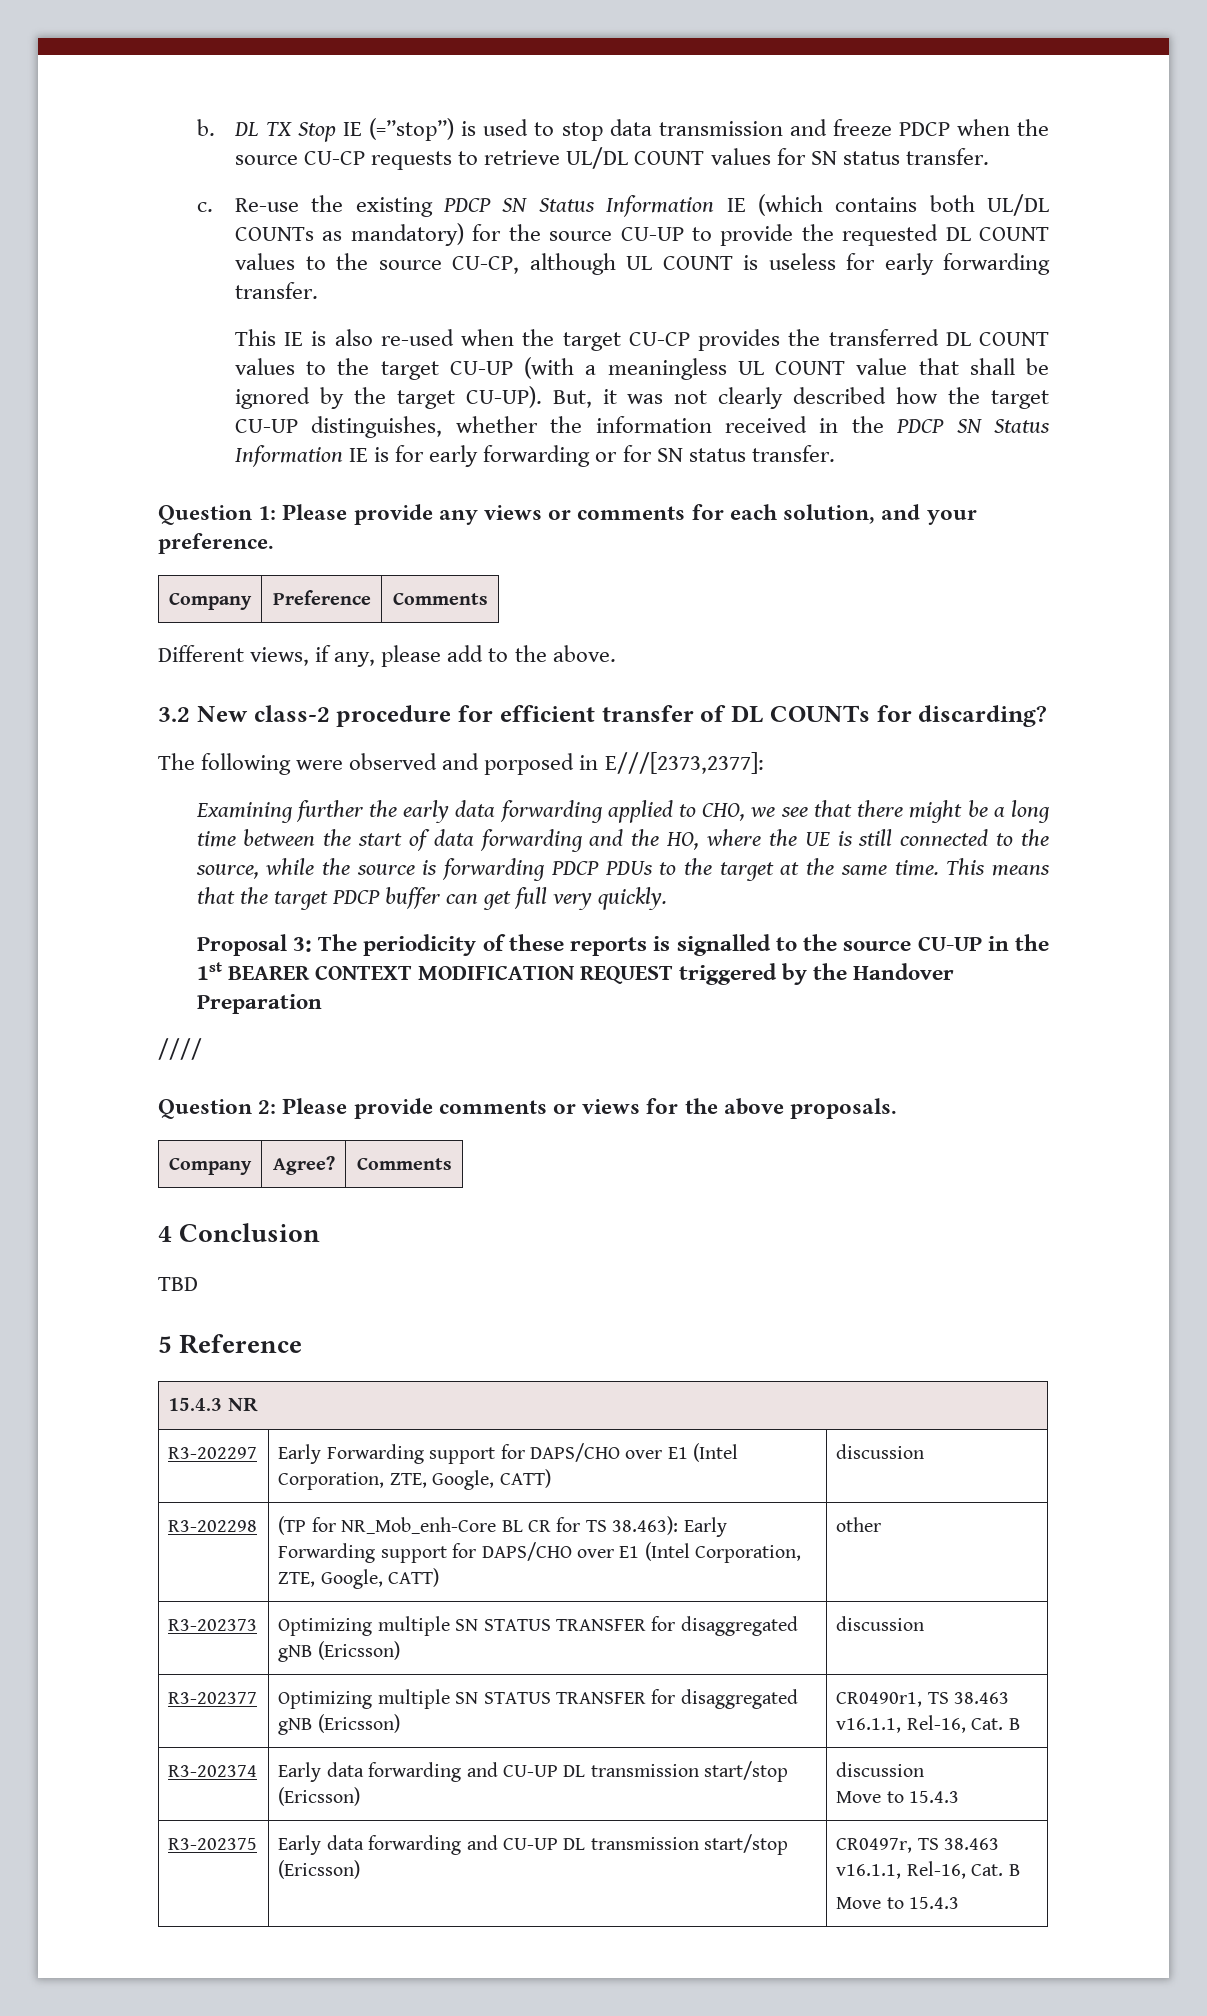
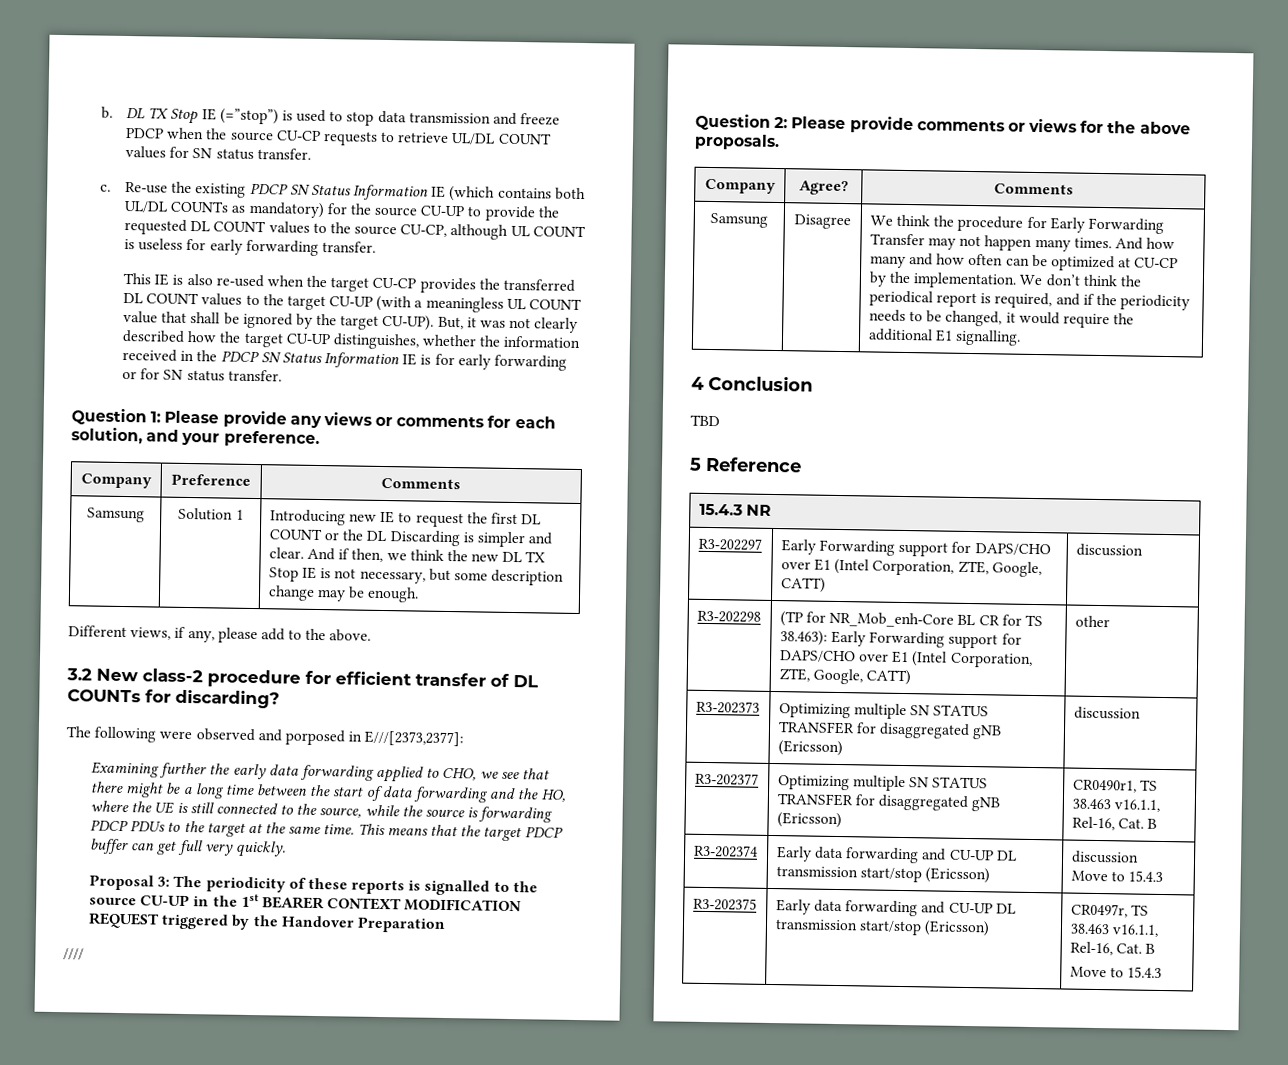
(488, 598) none -> [87,507,145,523] [178,507,244,521] [269,509,542,528] [268,528,553,548] [268,547,546,563] [268,566,565,586] [267,585,420,603] // Samsung | Solution 1 | Introducing new IE to request the first DL COUNT or the DL Discarding is simpler and clear. And if then, we think the new DL TX Stop IE is not necessary, but some description change may be enough.
(452, 1163) none -> [710,212,768,228] [794,214,851,230] [869,214,1164,234] [869,233,1176,252] [869,253,1179,272] [868,271,1142,289] [868,290,1191,311] [868,309,1135,329] [867,328,1022,346] // Samsung | Disagree | We think the procedure for Early Forwarding Transfer may not happen many times. And how many and how often can be optimized at CU-CP by the implementation. We don’t think the periodical report is required, and if the periodicity needs to be changed, it would require the additional E1 signalling.

